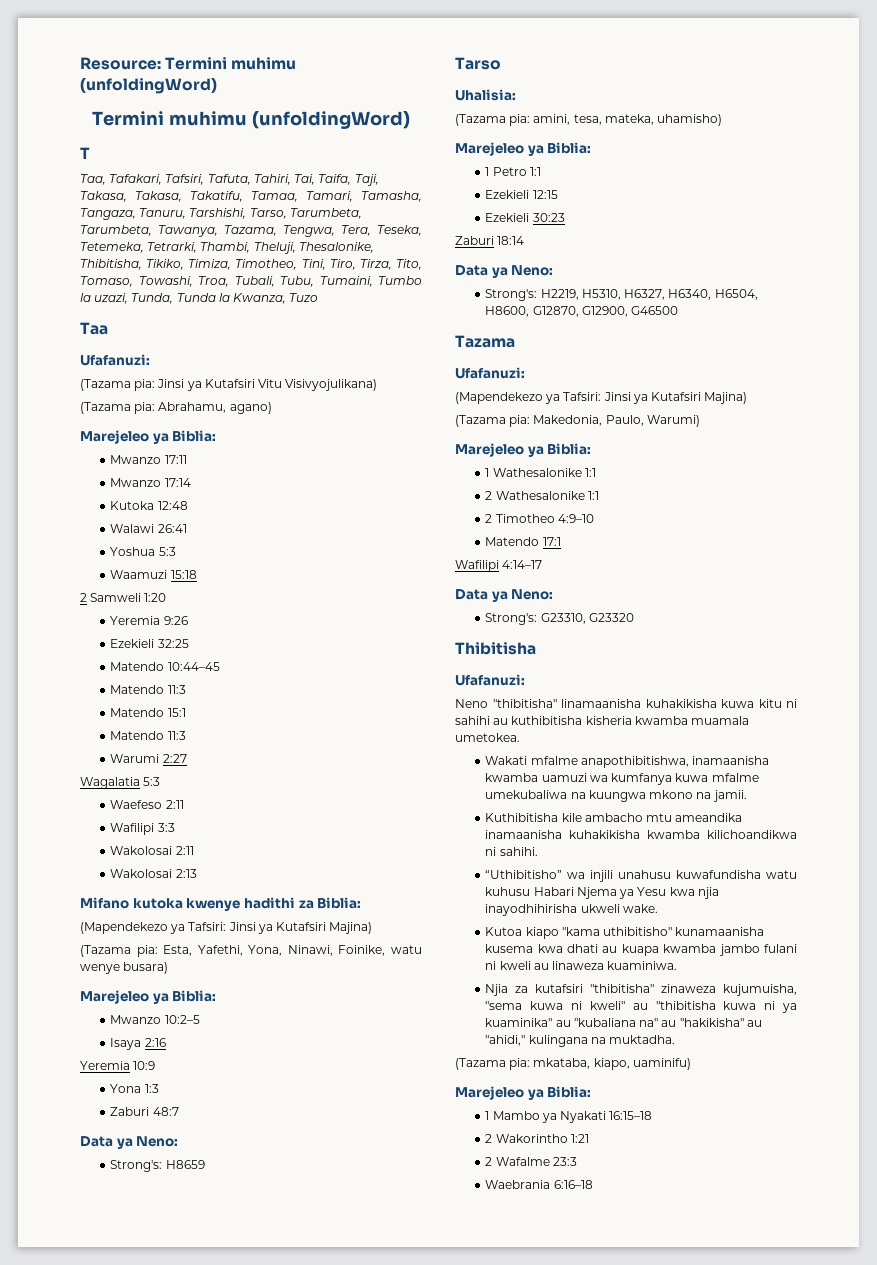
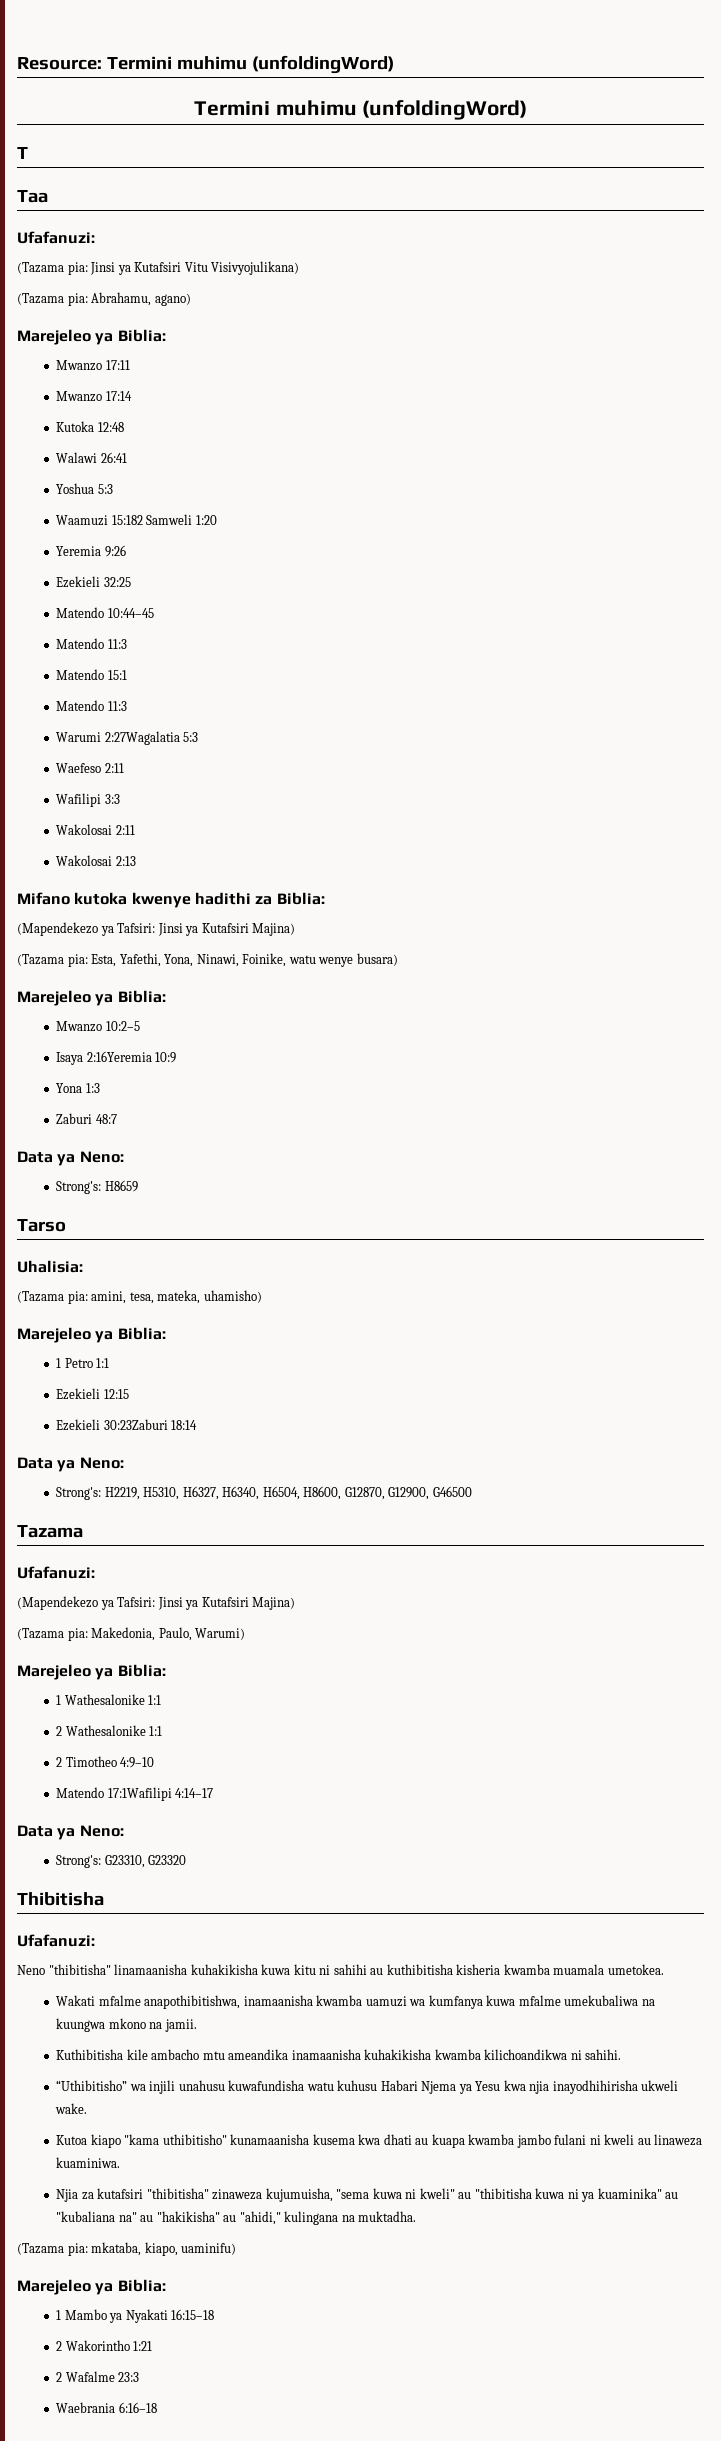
[80,174,379,186] [80,191,422,202] [80,208,362,220] [80,225,422,237] [80,242,374,254] [80,259,422,270] [80,276,422,287] [80,293,319,304] // Taa, Tafakari, Tafsiri, Tafuta, Tahiri, Tai, Taifa, Taji, Takasa, Takasa, Takatifu, Tamaa, Tamari, Tamasha, Tangaza, Tanuru, Tarshishi, Tarso, Tarumbeta, Tarumbeta, Tawanya, Tazama, Tengwa, Tera, Teseka, Tetemeka, Tetrarki, Thambi, Theluji, Thesalonike, Thibitisha, Tikiko, Timiza, Timotheo, Tini, Tiro, Tirza, Tito, Tomaso, Towashi, Troa, Tubali, Tubu, Tumaini, Tumbo la uzazi, Tunda, Tunda la Kwanza, Tuzo -> (28, 153) none
[170,570,197,579] [80,593,87,602] 15:18 // 2 -> [111,515,143,525] 15:182
[162,754,187,763] [80,777,140,789] 2:27 // Wagalatia -> [104,731,180,745] 2:27Wagalatia
[144,1038,166,1047] [80,1061,130,1070] 2:16 // Yeremia -> [86,1051,152,1062] 2:16Yeremia
[532,213,565,222] [455,236,494,245] 30:23 // Zaburi -> [103,1419,168,1430] 30:23Zaburi
[542,537,561,546] [455,560,499,572] 17:1 // Wafilipi -> [107,1787,172,1801] 17:1Wafilipi

